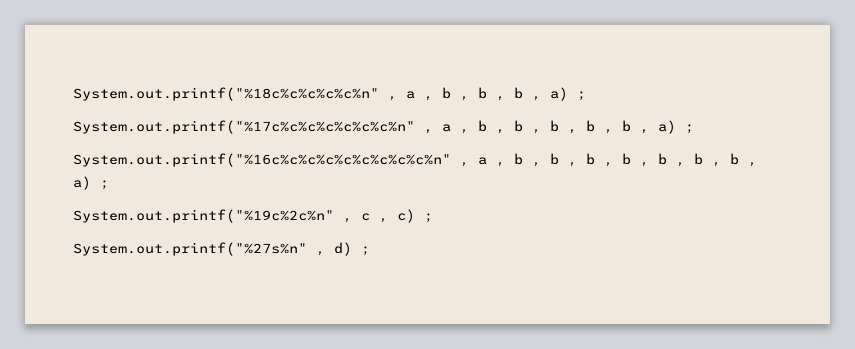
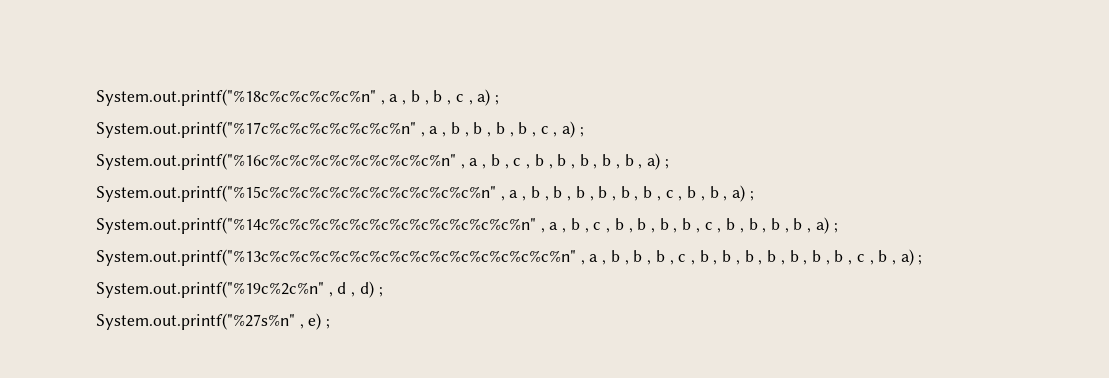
[514,87,523,99] b -> [455,94,464,102] c
[622,120,694,134] [73,153,451,167] b , a) ; // System.out.printf("%16c%c%c%c%c%c%c%c%c%n" -> [540,121,584,138] [96,153,669,170] [96,185,496,202] c , a) ; // System.out.printf("%16c%c%c%c%c%c%c%c%c%n" , a , b , c , b , b , b , b , b , a) ; // System.out.printf("%15c%c%c%c%c%c%c%c%c%c%c%n"
(721, 164) none -> [665,185,754,202] [96,217,838,234] [96,249,874,266] c , b , b , a) ; // System.out.printf("%14c%c%c%c%c%c%c%c%c%c%c%c%c%n" , a , b , c , b , b , b , b , c , b , b , b , b , a) ; // System.out.printf("%13c%c%c%c%c%c%c%c%c%c%c%c%c%c%c%n" , a , b , b , b , c , b , b , b , b , b , b , b , c ,
[361,209,415,223] c , c) -> [337,281,374,298] d , d)
[334,242,352,256] d) -> [308,313,322,330] e)

